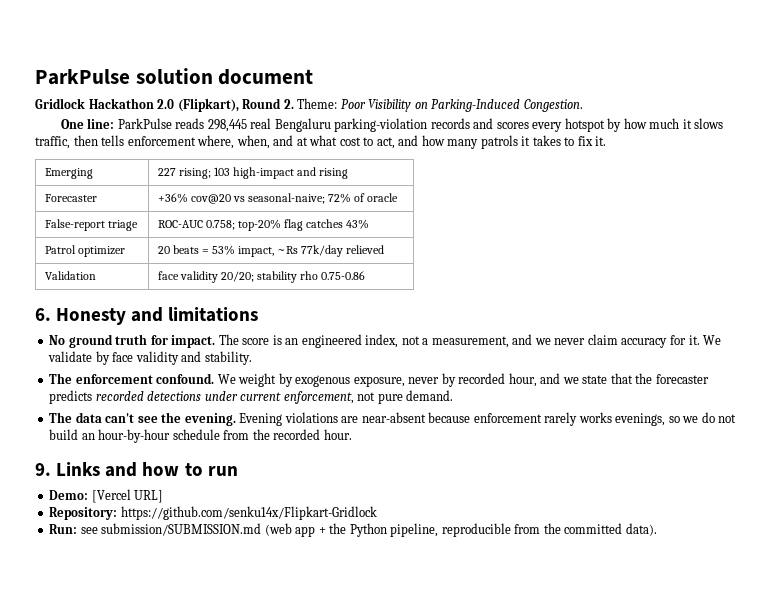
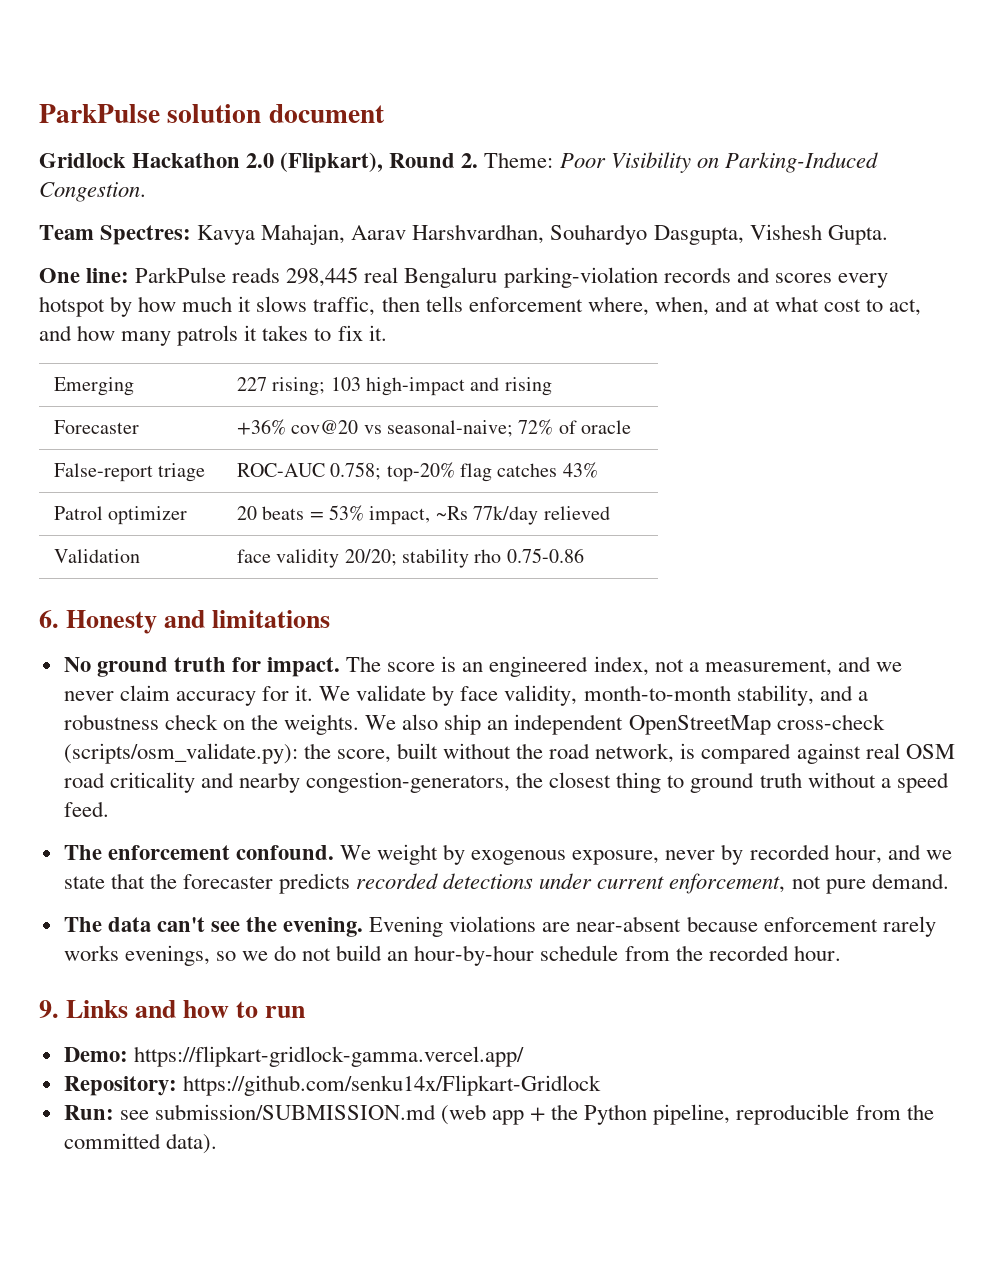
(583, 105) none -> [39,224,888,245] // Team Spectres: Kavya Mahajan, Aarav Harshvardhan, Souhardyo Dasgupta, Vishesh Gupta.
[135,351,252,365] validity and stability. -> [504,685,868,706] [63,714,885,735] [63,743,955,764] [63,772,949,793] [63,801,109,817] validity, month-to-month stability, and a robustness check on the weights. We also ship an independent OpenStreetMap cross-check (scripts/osm_validate.py): the score, built without the road network, is compared against real OSM road criticality and nearby congestion-generators, the closest thing to ground truth without a speed feed.
[91,489,164,503] [Vercel URL] -> [133,1046,524,1067] https://flipkart-gridlock-gamma.vercel.app/

